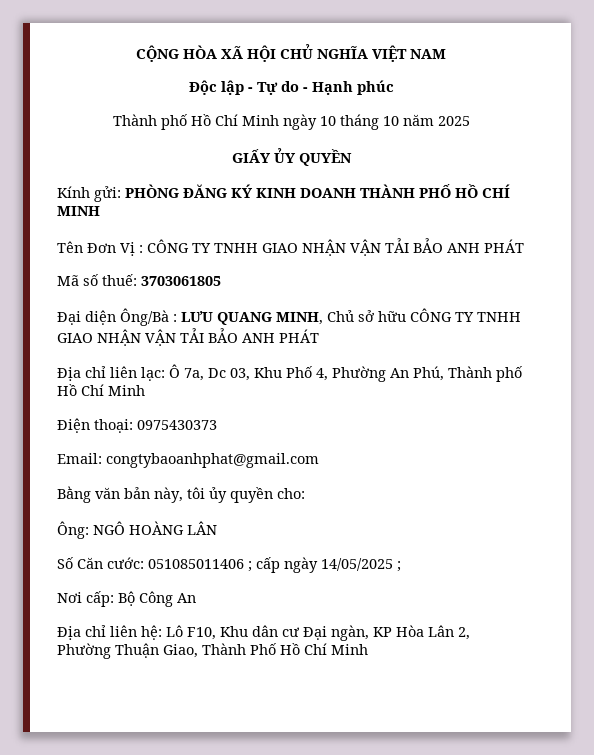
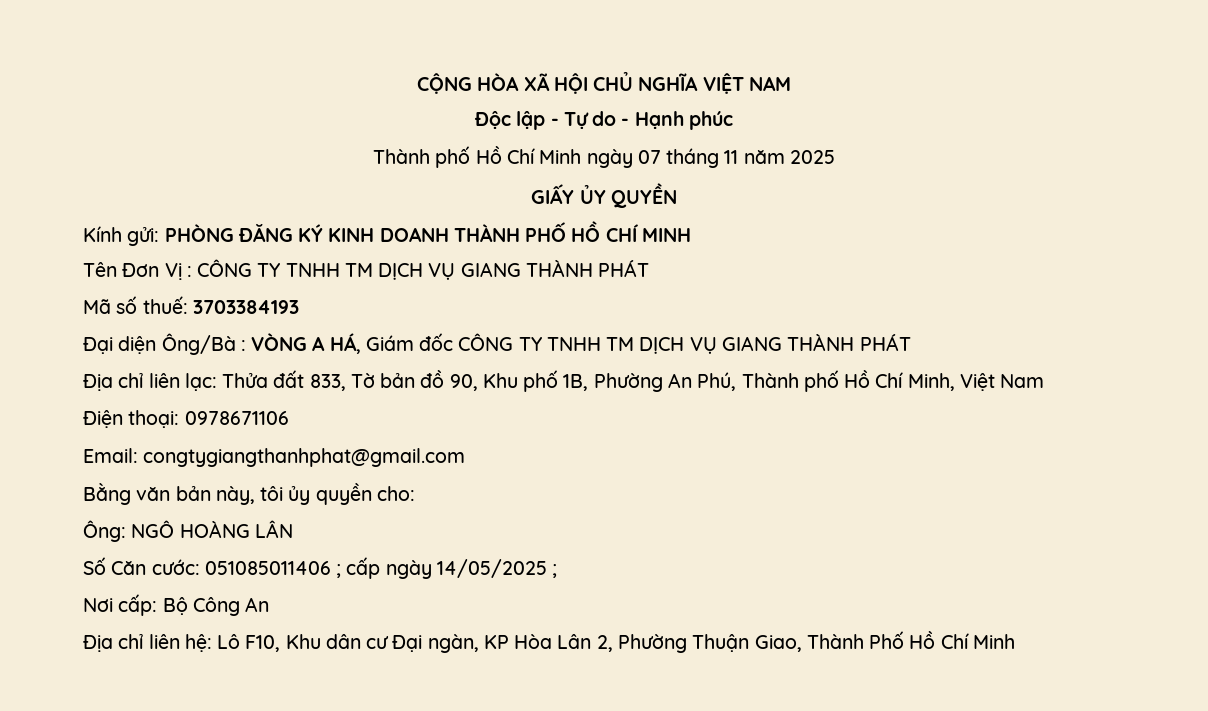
[319,114,399,130] 10 tháng 10 -> [637,148,739,168] 07 tháng 11
[262,238,480,256] GIAO NHẬN VẬN TẢI BẢO ANH -> [344,259,593,280] TM DỊCH VỤ GIANG THÀNH
[141,276,221,286] 3703061805 -> [192,300,299,314] 3703384193
[181,308,521,325] [57,328,275,346] LƯU QUANG MINH, Chủ sở hữu CÔNG TY TNHH GIAO NHẬN VẬN TẢI BẢO ANH -> [251,333,855,354] VÒNG A HÁ, Giám đốc CÔNG TY TNHH TM DỊCH VỤ GIANG THÀNH
[169,364,328,381] Ô 7a, Dc 03, Khu Phố 4, -> [222,370,589,392] Thửa đất 833, Tờ bản đồ 90, Khu phố 1B,
[108,385,145,396] Minh -> [907,373,1045,391] Minh, Việt Nam
[137,420,217,430] 0975430373 -> [184,411,289,425] 0978671106
[106,453,319,468] congtybaoanhphat@gmail.com -> [143,448,466,467] congtygiangthanhphat@gmail.com

